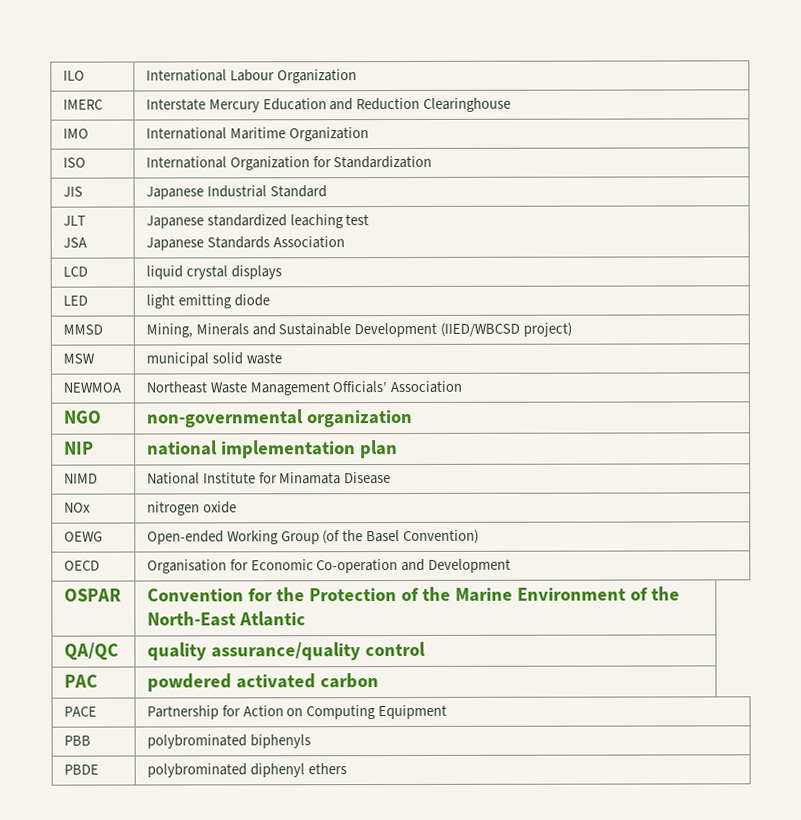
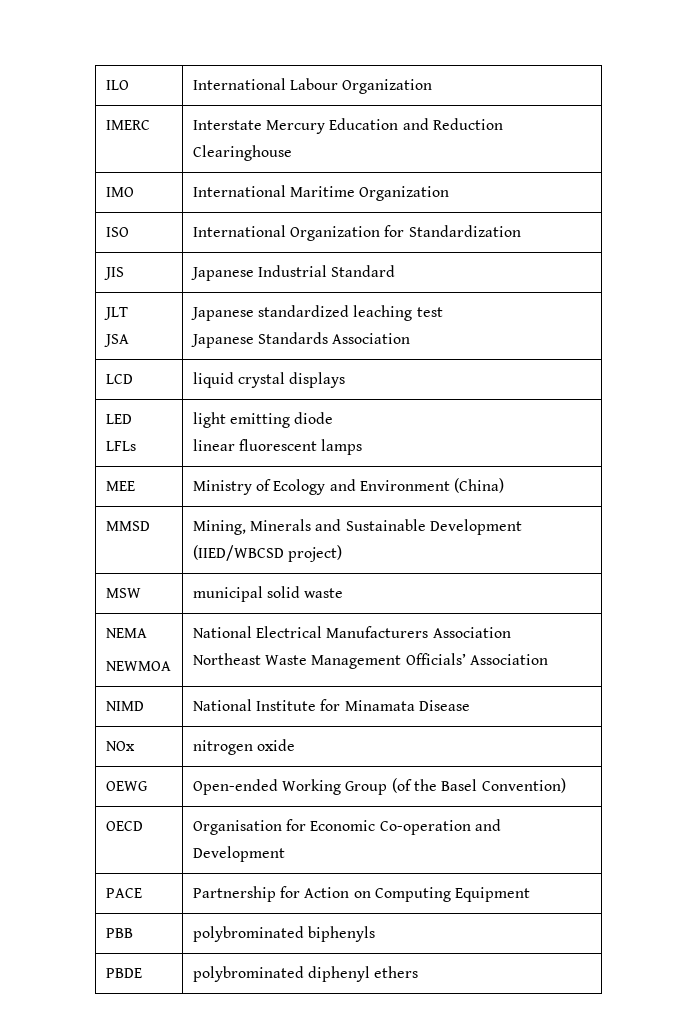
(88, 300) none -> [105,441,136,451] // LFLs
(270, 300) none -> [192,439,363,455] [105,481,135,491] [192,478,505,495] // linear fluorescent lamps // MEE | Ministry of Ecology and Environment (China)
(282, 358) none -> [105,628,147,638] NEMA //
(121, 387) none -> [192,626,511,638] National Electrical Manufacturers Association //
[63,410,102,424] [145,409,413,428] [63,441,94,455] [146,440,398,459] // NGO | non-governmental organization // NIP | national implementation plan -> (549, 659) none
[63,588,121,602] [146,586,680,602] [146,611,306,627] [63,642,119,661] [146,641,426,661] [63,674,98,688] [146,673,379,692] // OSPAR | Convention for the Protection of the Marine Environment of the North-East Atlantic // QA/QC | quality assurance/quality control // PAC | powdered activated carbon -> (285, 854) none

